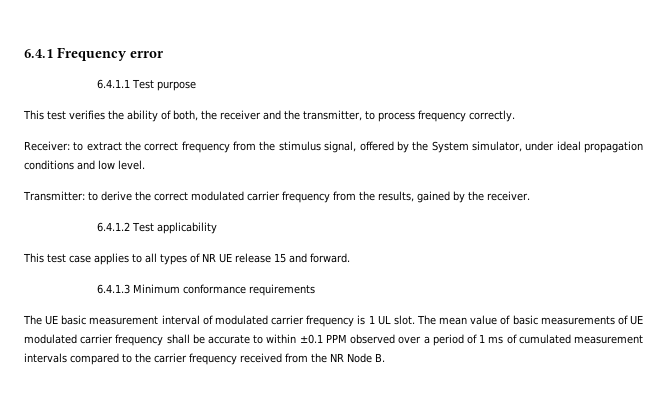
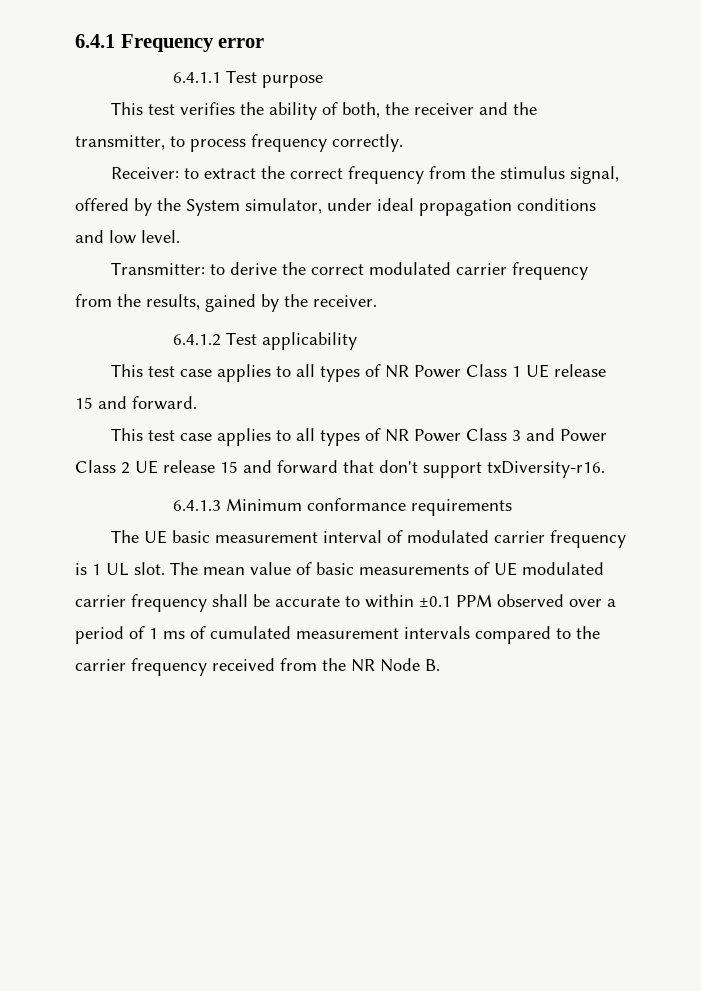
(216, 257) none -> [413,364,521,378] Power Class 1
(350, 258) none -> [110,428,607,446] [75,460,605,478] // This test case applies to all types of NR Power Class 3 and Power Class 2 UE release 15 and forward that don't support txDiversity-r16.

